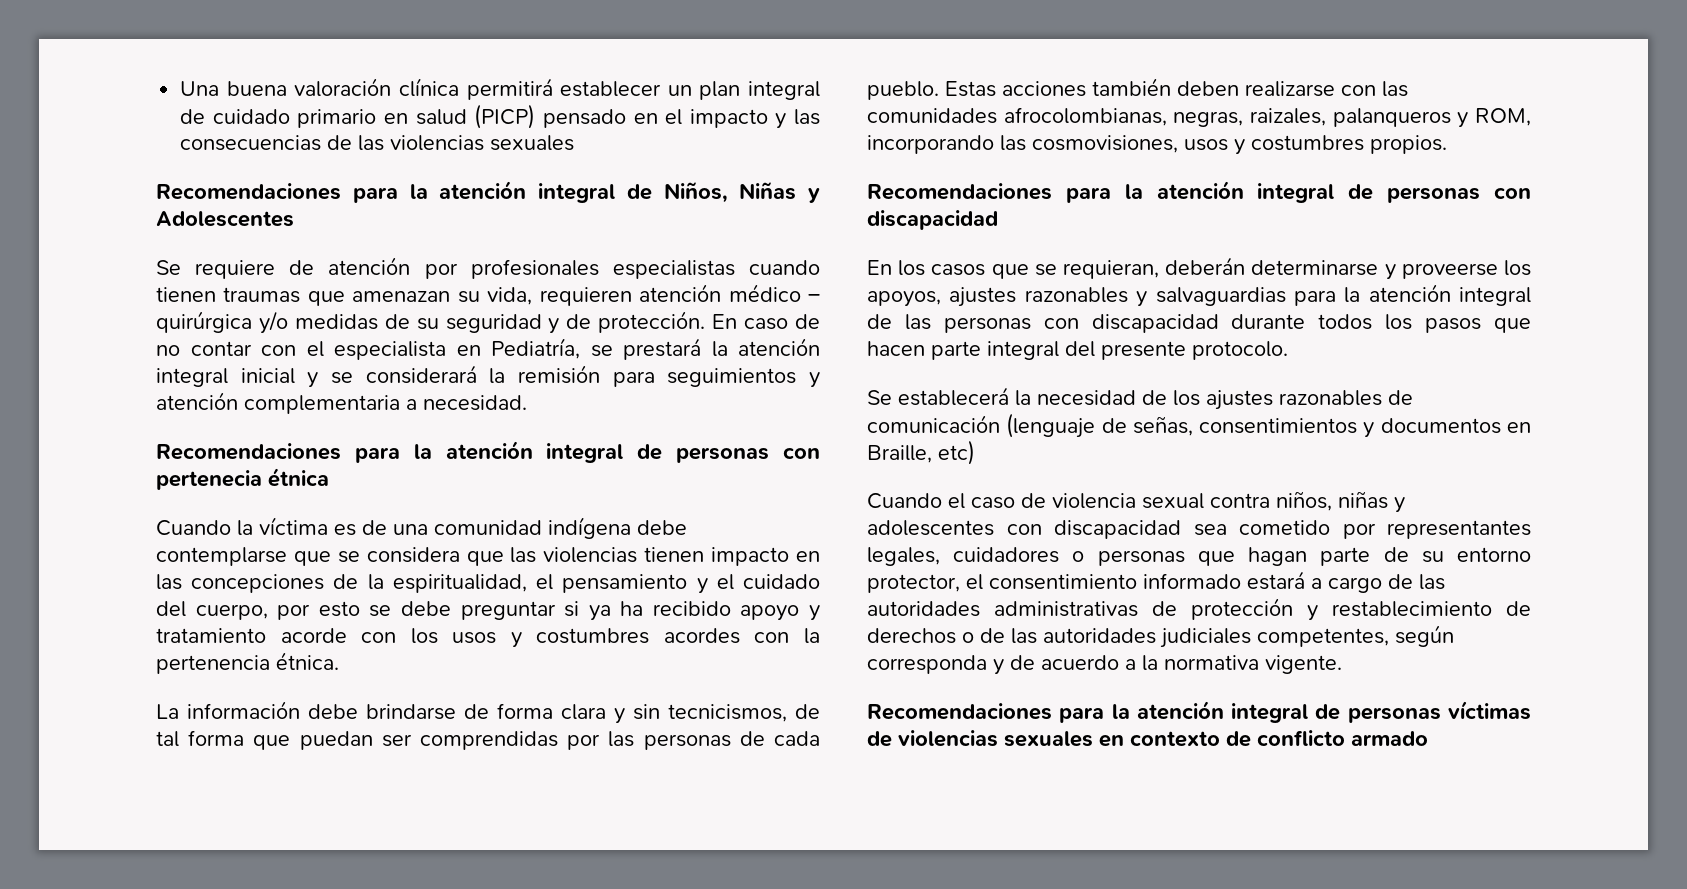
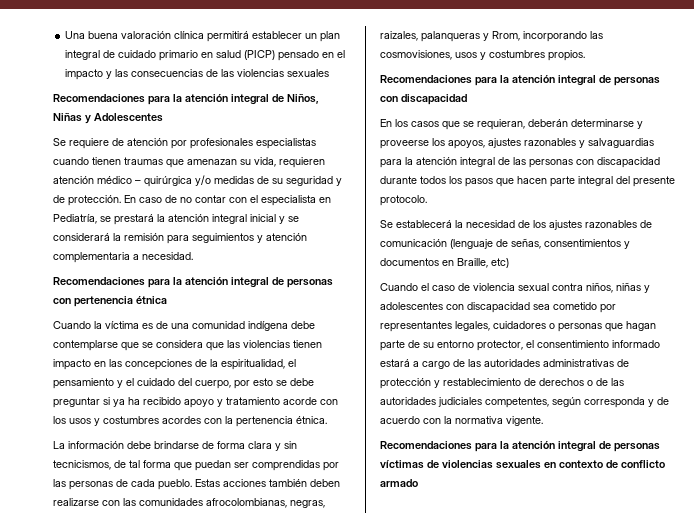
[156,470,262,490] pertenecia -> [74,296,133,307] pertenencia
[1332,108,1531,128] palanqueros y ROM, -> [421,31,520,42] palanqueras y Rrom,
[1125,659,1136,670] a -> [423,418,441,424] con

